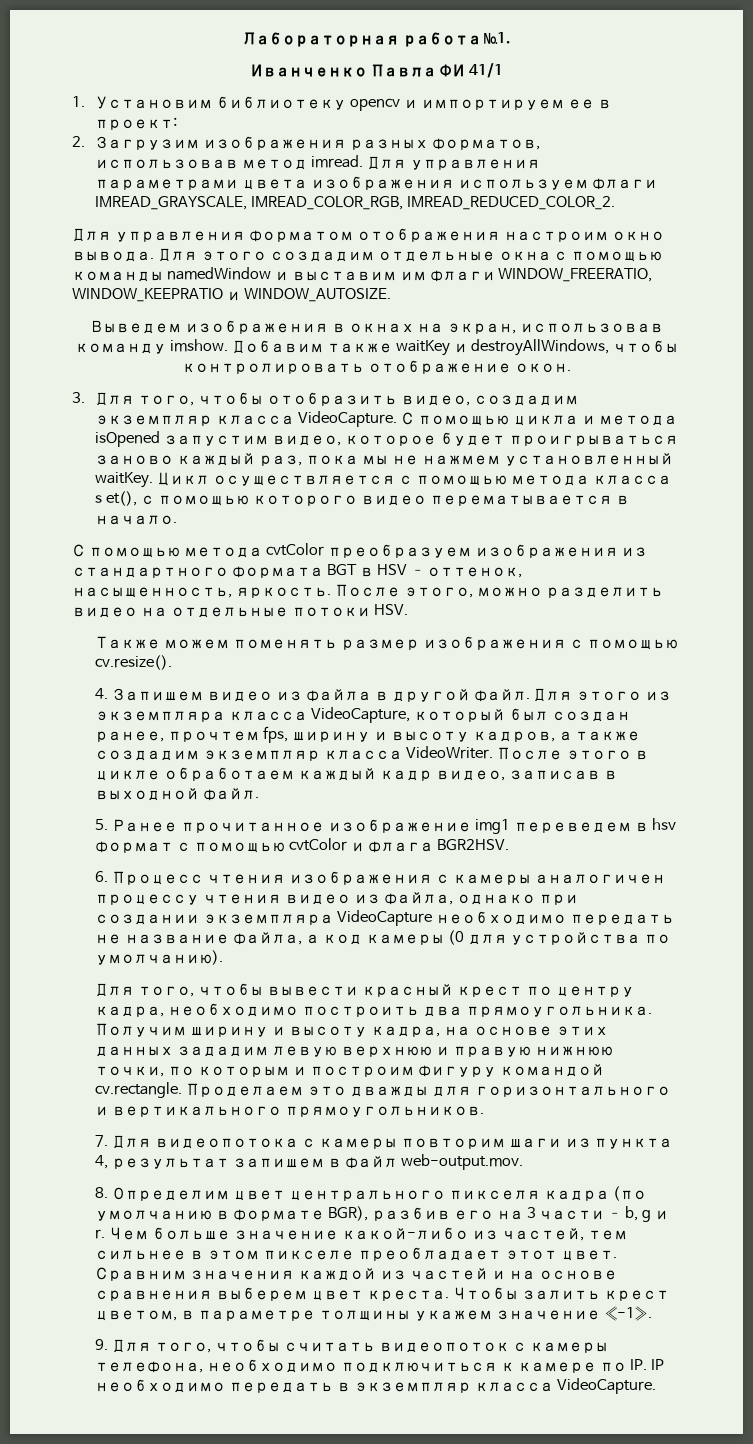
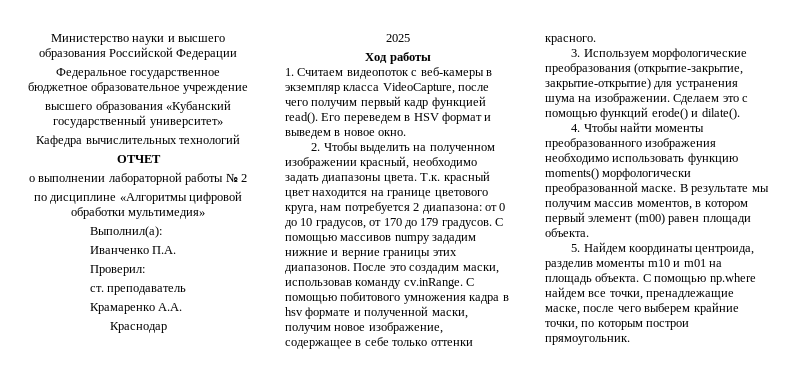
[242,32,511,47] [249,63,504,78] [72,96,611,111] [95,117,178,130] [72,136,540,150] [95,155,540,170] [95,176,657,190] [95,196,615,210] [72,228,664,242] [72,248,663,262] [72,267,653,282] [72,288,391,302] [89,320,664,334] [75,339,678,356] [182,360,571,374] [72,392,578,406] [95,411,677,427] [95,431,678,447] [95,453,673,466] [95,472,671,488] [95,491,629,506] [95,515,178,525] [72,543,648,558] [72,564,523,578] [72,584,663,598] [72,604,408,618] [95,636,678,650] [95,655,173,670] [95,688,672,702] [95,707,630,723] [95,726,641,743] [95,746,648,761] [95,767,617,781] [95,788,260,801] [95,818,676,834] [95,838,509,853] [95,871,665,885] [95,892,578,905] [95,910,674,926] [95,930,671,945] [95,950,224,965] [95,983,634,997] [95,1003,652,1017] [95,1023,608,1037] [95,1046,613,1057] [95,1064,604,1077] [95,1082,670,1098] [95,1106,484,1117] [95,1135,673,1149] [95,1154,523,1170] [95,1186,646,1201] [95,1206,669,1222] [95,1227,627,1241] [95,1247,617,1261] [95,1267,617,1281] [95,1287,669,1301] [95,1306,652,1321] [95,1339,608,1353] [95,1359,664,1373] [95,1378,656,1394] Лабораторная работа №1. // Иванченко Павла ФИ 41/1 // 1. Установим библиотеку opencv и импортируем ее в проект: // 2. Загрузим изображения разных форматов, использовав метод imread. Для управления параметрами цвета изображения используем флаги IMREAD_GRAYSCALE, IMREAD_COLOR_RGB, IMREAD_REDUCED_COLOR_2. // Для управления форматом отображения настроим окно вывода. Для этого создадим отдельные окна с помощью команды namedWindow и выставим им флаги WINDOW_FREERATIO, WINDOW_KEEPRATIO и WINDOW_AUTOSIZE. // Выведем изображения в окнах на экран, использовав команду imshow. Добавим также waitKey и destroyAllWindows, чтобы контролировать отображение окон. // 3. Для того, чтобы отобразить видео, создадим экземпляр класса VideoCapture. С помощью цикла и метода isOpened запустим видео, которое будет проигрываться заново каждый раз, пока мы не нажмем установленный waitKey. Цикл осуществляется с помощью метода класса s et(), с помощью которого видео перематывается в начало. // С помощью метода cvtColor преобразуем изображения из стандартного формата BGT в HSV – оттенок, насыщенность, яркость. После этого, можно разделить видео на отдельные потоки HSV. // Также можем поменять размер изображения с помощью cv.resize(). // 4. Запишем видео из файла в другой файл. Для этого из экземпляра класса VideoCapture, который был создан ранее, прочтем fps, ширину и высоту кадров, а также создадим экземпляр класса VideoWriter. После этого в цикле обработаем каждый кадр видео, записав в выходной файл. // 5. Ранее прочитанное изображение img1 переведем в hsv формат с помощью cvtColor и флага BGR2HSV. // 6. Процесс чтения изображения с камеры аналогичен процессу чтения видео из файла, однако при создании экземпляра VideoCapture необходимо передать не название файла, а код камеры (0 для устройства по умолчанию). // Для того, чтобы вывести красный крест по центру кадра, необходимо построить два прямоугольника. Получим ширину и высоту кадра, на основе этих данных зададим левую верхнюю и правую нижнюю точки, по которым и построим фигуру командой cv.rectangle. Проделаем это дважды для горизонтального и вертикального прямоугольников. // 7. Для видеопотока с камеры повторим шаги из пункта 4, результат запишем в файл web-output.mov. // 8. Определим цвет центрального пикселя кадра (по умолчанию в формате BGR), разбив его на 3 части – b, g и r. Чем больше значение какой-либо из частей, тем сильнее в этом пикселе преобладает этот цвет. Сравним значения каждой из частей и на основе сравнения выберем цвет креста. Чтобы залить крест цветом, в параметре толщины укажем значение «-1». // 9. Для того, чтобы считать видеопоток с камеры телефона, необходимо подключиться к камере по IP. IP необходимо передать в экземпляр класса VideoCapture. -> [50,34,226,45] [38,47,238,60] [55,68,221,79] [27,82,249,94] [45,100,231,113] [53,115,223,128] [36,134,240,147] [116,155,161,163] [29,172,247,185] [33,191,243,204] [70,207,206,219] [89,226,162,238] [89,246,177,254] [89,265,145,276] [89,286,187,295] [89,303,183,314] [109,322,167,333] [386,34,410,42] [365,52,431,64] [285,67,492,79] [285,82,490,94] [285,96,486,109] [285,112,492,124] [285,130,407,139] [311,142,495,154] [285,156,477,169] [285,171,490,184] [285,190,488,199] [285,202,506,214] [285,218,503,229] [285,235,477,244] [285,250,457,259] [285,263,499,274] [285,278,475,289] [285,292,509,304] [285,306,468,319] [285,322,443,334] [285,337,473,349] [545,36,596,45] [571,48,748,60] [545,63,744,75] [545,78,738,90] [545,93,748,105] [545,107,740,120] [571,122,705,132] [545,138,717,150] [545,153,738,165] [545,168,692,180] [545,182,769,195] [545,201,748,210] [545,212,751,225] [545,228,589,237] [571,242,755,255] [545,259,722,270] [545,273,756,285] [545,287,735,300] [545,302,739,315] [545,321,690,330] [545,336,630,345] Министерство науки и высшего образования Российской Федерации // Федеральное государственное бюджетное образовательное учреждение // высшего образования «Кубанский государственный университет» // Кафедра вычислительных технологий // ОТЧЕТ // о выполнении лабораторной работы № 2 // по дисциплине «Алгоритмы цифровой обработки мультимедия» // Выполнил(а): // Иванченко П.А. // Проверил: // ст. преподаватель // Крамаренко А.А. // Краснодар // 2025 // Ход работы // 1. Считаем видеопоток с веб-камеры в экземпляр класса VideoCapture, после чего получим первый кадр функцией read(). Его переведем в HSV формат и выведем в новое окно. // 2. Чтобы выделить на полученном изображении красный, необходимо задать диапазоны цвета. Т.к. красный цвет находится на границе цветового круга, нам потребуется 2 диапазона: от 0 до 10 градусов, от 170 до 179 градусов. С помощью массивов numpy зададим нижние и верние границы этих диапазонов. После это создадим маски, использовав команду cv.inRange. С помощью побитового умножения кадра в hsv формате и полученной маски, получим новое изображение, содержащее в себе только оттенки красного. // 3. Используем морфологические преобразования (открытие-закрытие, закрытие-открытие) для устранения шума на изображении. Сделаем это с помощью функций erode() и dilate(). // 4. Чтобы найти моменты преобразованного изображения необходимо использовать функцию moments() морфологически преобразованной маске. В результате мы получим массив моментов, в котором первый элемент (m00) равен площади объекта. // 5. Найдем координаты центроида, разделив моменты m10 и m01 на площадь объекта. С помощью np.where найдем все точки, пренадлежащие маске, после чего выберем крайние точки, по которым построи прямоугольник.

